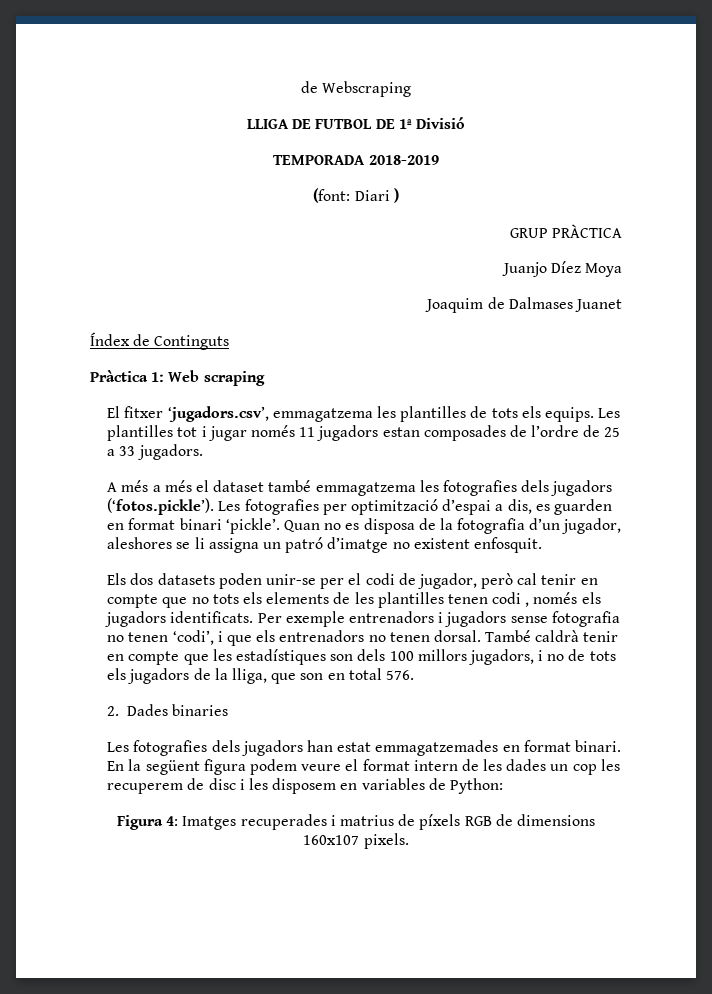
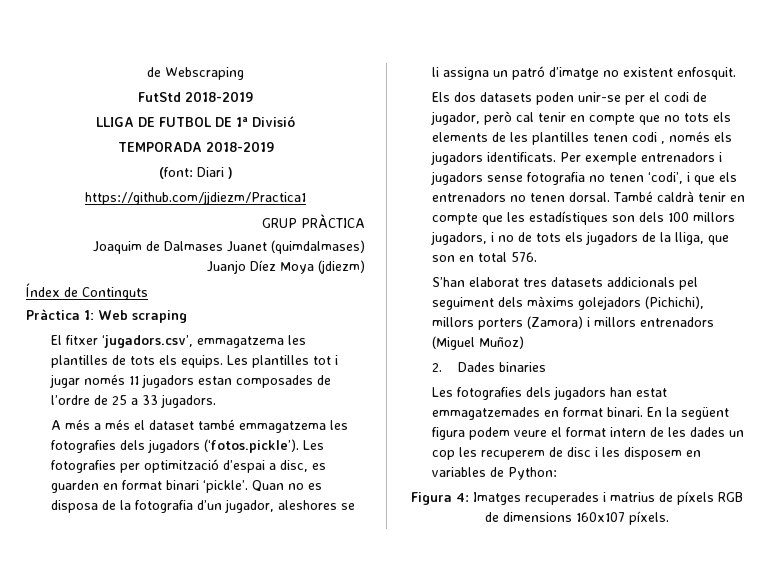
(412, 89) none -> [138,91,253,102] // FutStd 2018-2019
(399, 195) none -> [85,191,306,205] // https://github.com/jjdiezm/Practica1
[501,261,622,277] // Juanjo Díez Moya -> (365, 221) none
(622, 305) none -> [271,240,365,254] [207,260,365,274] (quimdalmases) // Juanjo Díez Moya (jdiezm)
[507,499,532,514] dis, -> [280,460,309,472] disc,
(414, 675) none -> [432,277,699,290] [432,296,705,310] [432,316,715,330] [432,336,525,350] // S’han elaborat tres datasets addicionals pel seguiment dels màxims golejadors (Pichichi), millors porters (Zamora) i millors entrenadors (Miguel Muñoz)
[363,833,409,849] pixels. -> [628,511,669,525] píxels.

